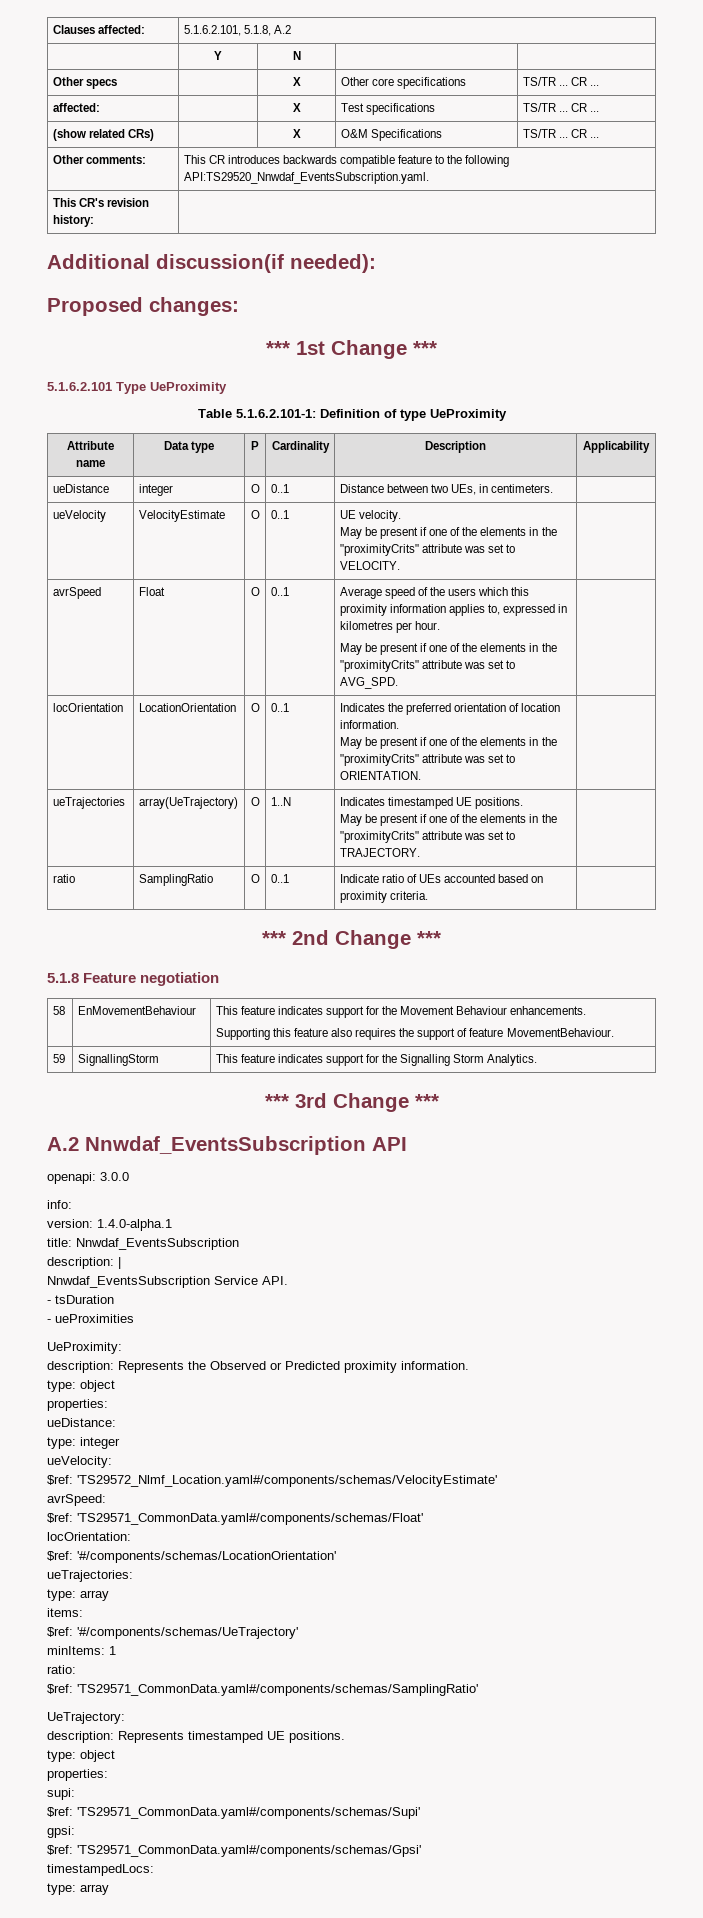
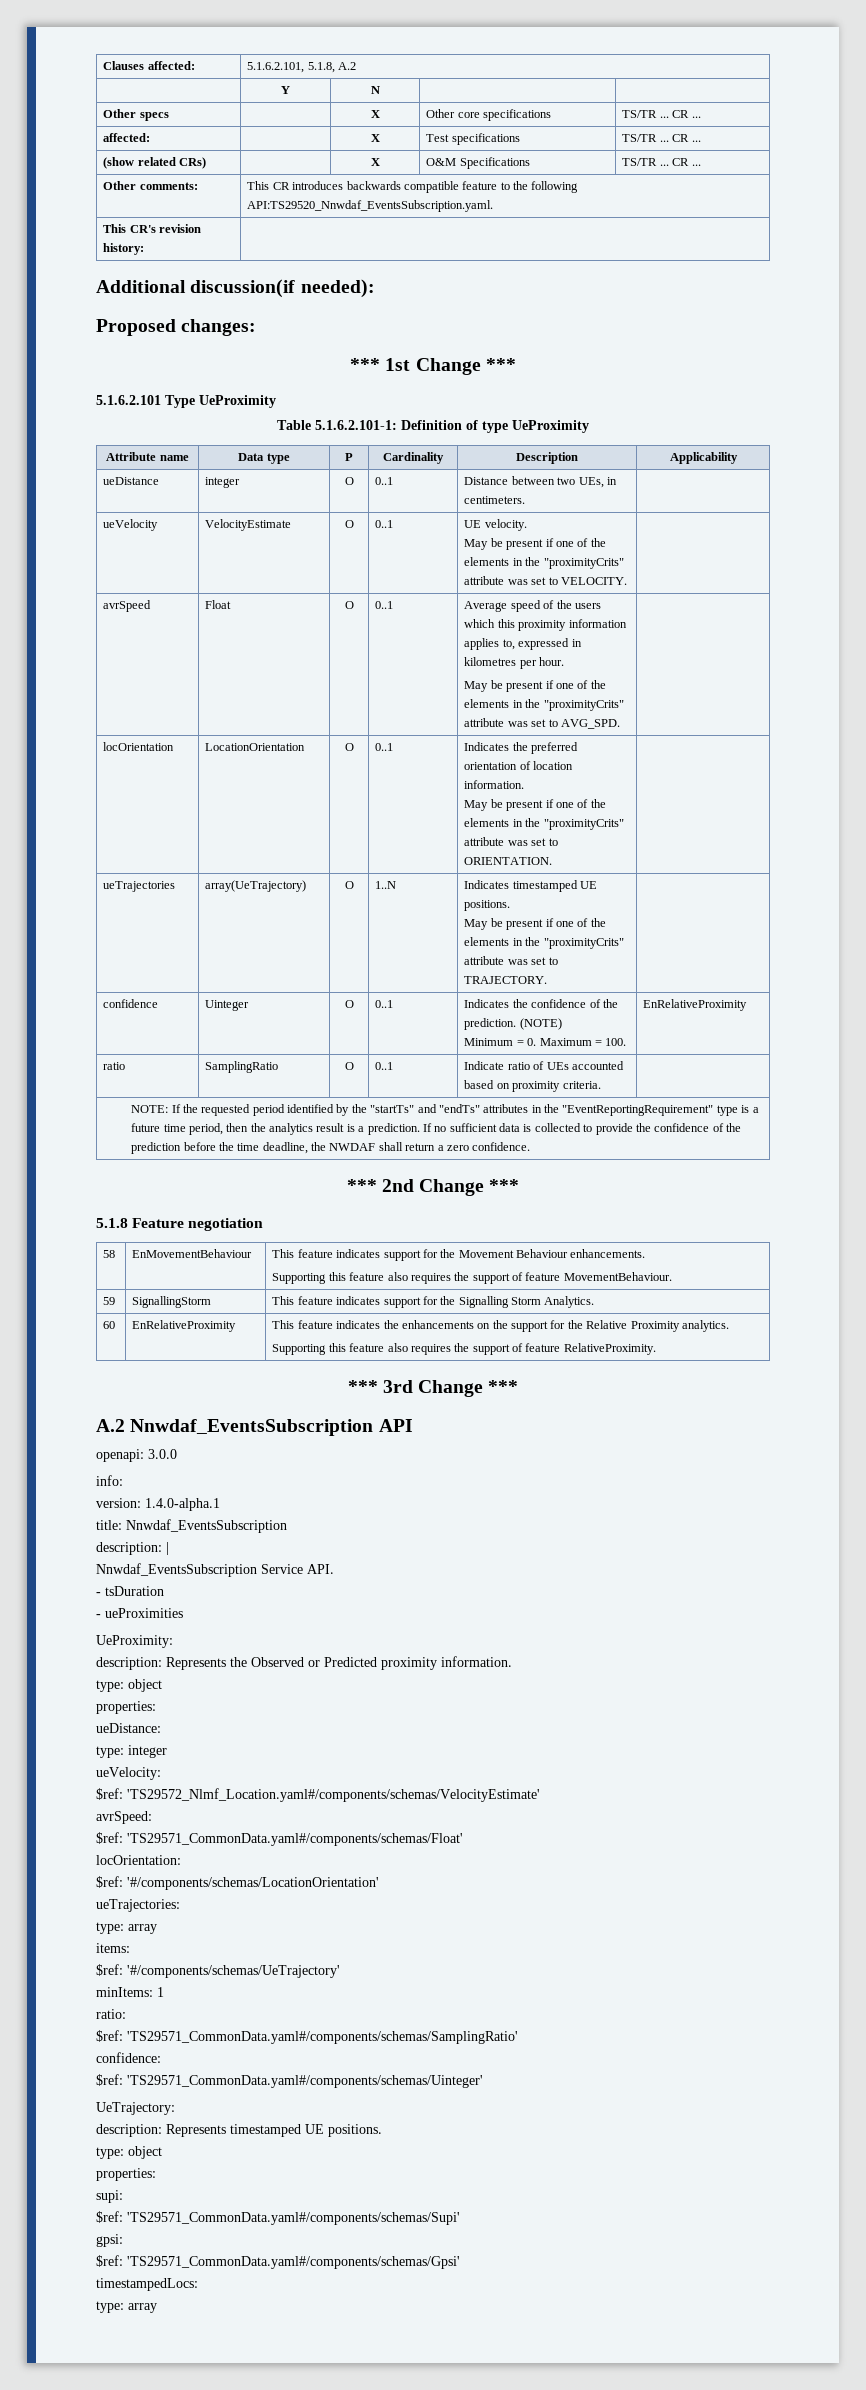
(420, 852) none -> [103,999,159,1008] [205,1000,250,1011] [344,1000,354,1008] [375,1000,394,1008] [464,999,618,1008] [464,1018,562,1030] [464,1038,627,1046] [643,999,748,1011] // confidence | Uinteger | O | 0..1 | Indicates the confidence of the prediction. (NOTE) // Minimum = 0. Maximum = 100. | EnRelativeProximity
(428, 895) none -> [131,1104,759,1116] [131,1123,742,1135] [131,1142,531,1154] // NOTE: If the requested period identified by the "startTs" and "endTs" attributes in the "EventReportingRequirement" type is a future time period, then the analytics result is a prediction. If no sufficient data is collected to provide the confidence of the prediction before the time deadline, the NWDAF shall return a zero confidence.
(538, 1060) none -> [103,1321,116,1329] [132,1320,237,1332] [272,1320,729,1332] [272,1343,656,1355] // 60 | EnRelativeProximity | This feature indicates the enhancements on the support for the Relative Proximity analytics. // Supporting this feature also requires the support of feature RelativeProximity.
(478, 1690) none -> [96,2052,161,2063] [96,2074,483,2088] // confidence: // $ref: 'TS29571_CommonData.yaml#/components/schemas/Uinteger'

